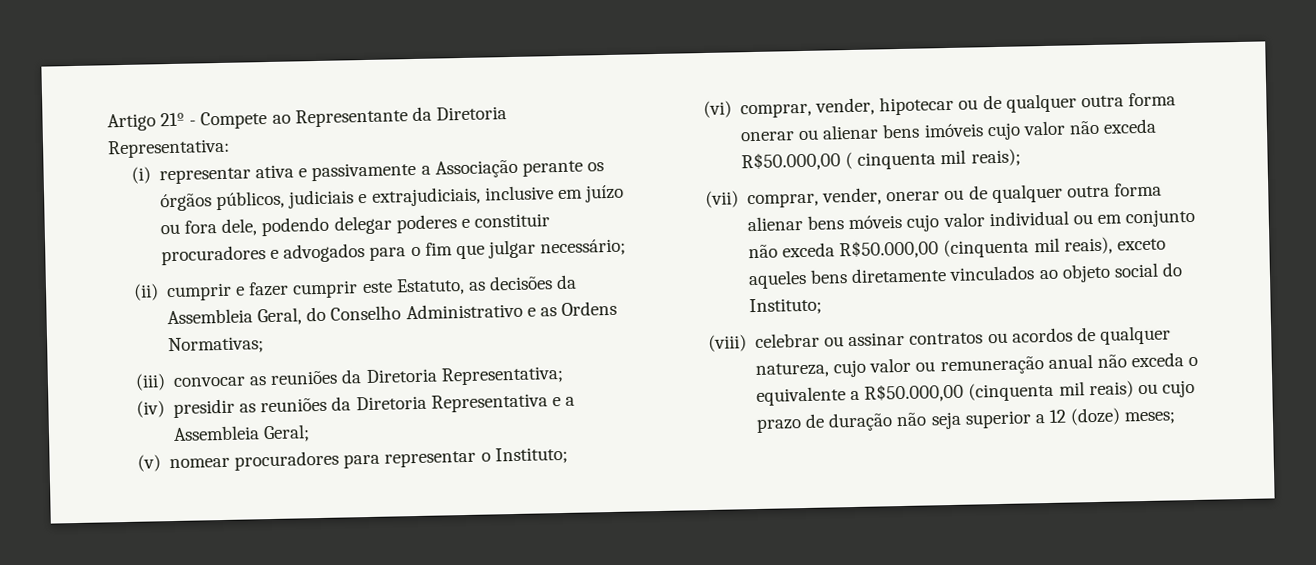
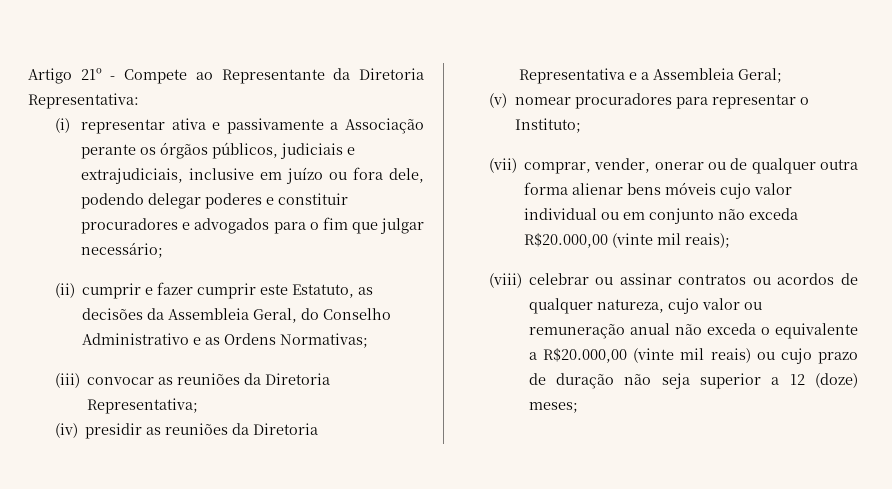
[702,92,1176,119] [740,118,1158,142] [741,148,1021,172] [704,187,883,209] (vi) comprar, vender, hipotecar ou de qualquer outra forma onerar ou alienar bens imóveis cujo valor não exceda R$50.000,00 ( cinquenta mil reais); // (vii) comprar, vender, -> [488,158,651,174] (vii) comprar, vender,
[839,236,1166,260] [748,262,1182,290] [749,297,823,316] R$50.000,00 (cinquenta mil reais), exceto aqueles bens diretamente vinculados ao objeto social do Instituto; -> [523,233,730,248] R$20.000,00 (vinte mil reais);
[864,381,1055,403] R$50.000,00 (cinquenta -> [543,348,675,363] R$20.000,00 (vinte

